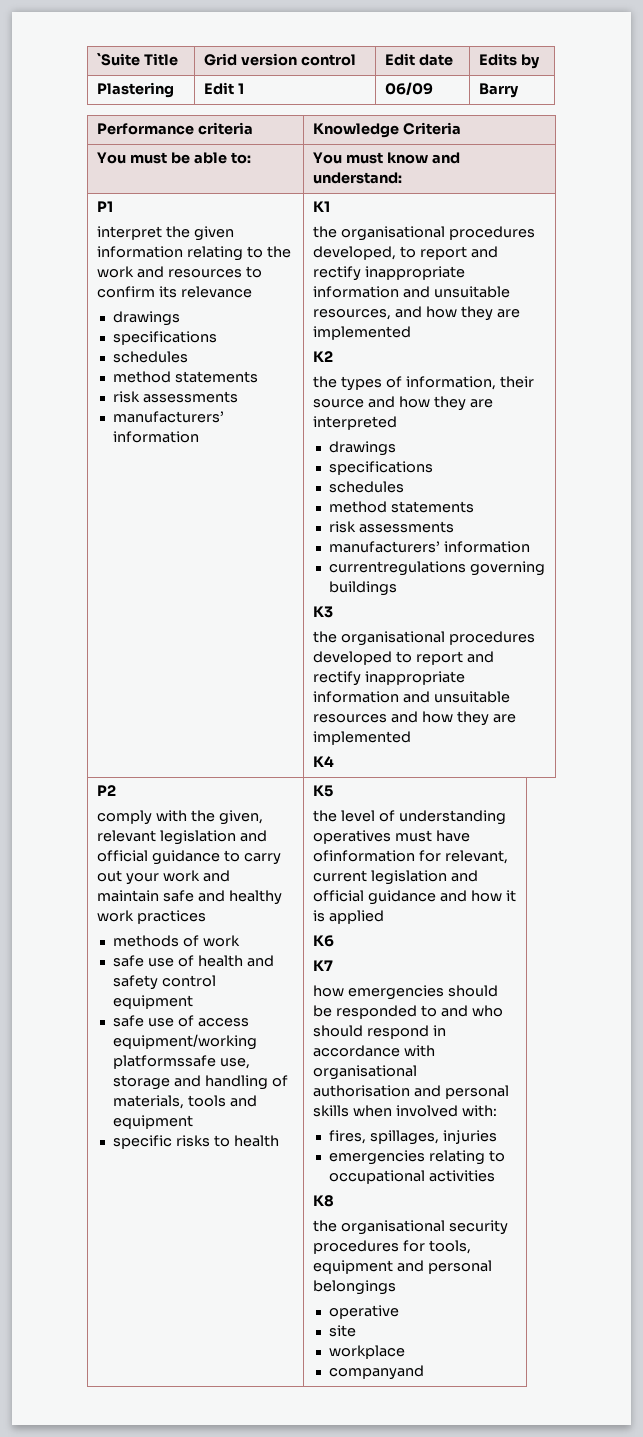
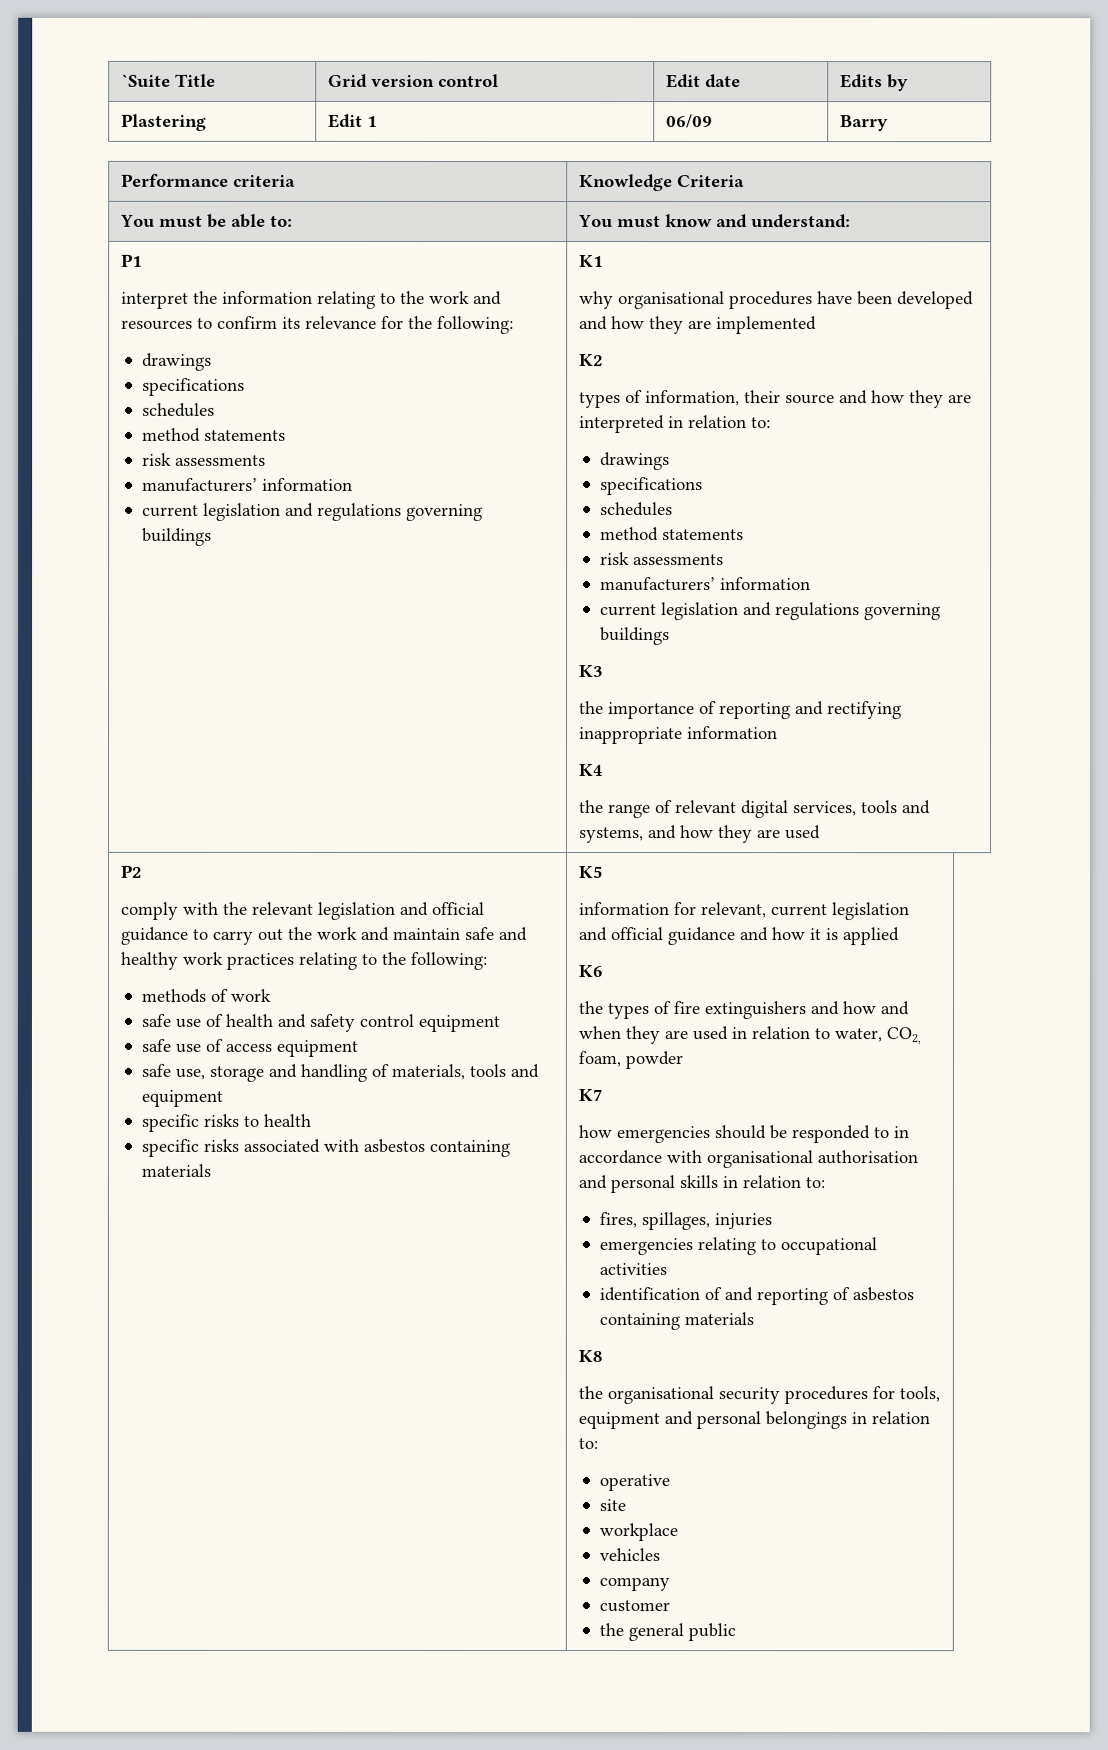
[194,226,235,241] given -> (219, 297) none
[113,311,181,326] [113,331,218,345] [113,351,189,363] [113,371,259,383] [113,391,239,403] [113,411,225,423] [113,431,200,443] [313,201,331,212] [313,226,536,241] [313,246,499,260] [313,266,466,281] [313,286,511,298] [313,306,520,321] [313,326,412,340] [313,351,334,362] [313,376,534,391] [313,396,493,411] [313,416,398,430] [329,441,397,456] [329,461,434,475] [329,481,405,493] [329,501,475,513] [329,521,455,533] [329,541,531,553] [329,561,546,576] [329,581,398,596] [313,606,334,618] [313,631,536,646] [313,651,495,665] [313,671,466,686] [313,691,511,703] [313,711,516,726] [313,731,412,745] [313,756,335,767] // drawings // specifications // schedules // method statements // risk assessments // manufacturers’ information | K1 // the organisational procedures developed, to report and rectify inappropriate information and unsuitable resources, and how they are implemented // K2 // the types of information, their source and how they are interpreted // drawings // specifications // schedules // method statements // risk assessments // manufacturers’ information // currentregulations governing buildings // K3 // the organisational procedures developed to report and rectify inappropriate information and unsuitable resources and how they are implemented // K4 -> [381,315,515,334] [141,352,212,371] [141,377,245,396] [141,402,215,417] [141,427,286,442] [141,452,266,466] [141,477,353,492] [141,502,483,521] [141,527,212,546] [579,255,605,268] [579,291,975,310] [579,316,818,335] [579,354,605,367] [579,390,973,409] [579,415,772,434] [599,452,670,471] [599,477,703,496] [599,502,673,517] [599,527,744,542] [599,552,724,566] [599,577,811,592] [599,602,941,621] [599,627,670,646] [579,665,605,678] [579,701,903,720] [579,726,779,745] [579,764,605,777] [579,800,932,819] [579,825,822,844] for the following: // drawings // specifications // schedules // method statements // risk assessments // manufacturers’ information // current legislation and regulations governing buildings | K1 // why organisational procedures have been developed and how they are implemented // K2 // types of information, their source and how they are interpreted in relation to: // drawings // specifications // schedules // method statements // risk assessments // manufacturers’ information // current legislation and regulations governing buildings // K3 // the importance of reporting and rectifying inappropriate information // K4 // the range of relevant digital services, tools and systems, and how they are used
[219,810,264,825] given, -> (248, 908) none
[126,873,160,885] your -> [287,926,313,940] the
(207, 917) none -> [298,951,488,970] relating to the following:
[113,1034,258,1050] [113,1055,217,1069] equipment/working platformssafe -> [275,1039,358,1057] [140,1063,171,1077] equipment // safe
[313,785,334,797] [313,810,507,825] [313,830,471,844] [313,850,416,862] | K5 // the level of understanding operatives must have ofinformation -> [140,1138,510,1157] [140,1163,211,1177] [578,866,605,879] [578,902,670,916] // specific risks associated with asbestos containing materials | K5 // information
(335, 941) none -> [578,1001,910,1020] [578,1026,922,1045] [578,1051,684,1070] // the types of fire extinguishers and how and when they are used in relation to water, CO2, foam, powder
[441,1005,503,1017] [313,1025,430,1039] and who should respond -> (890, 1133) none
[353,1105,498,1117] when involved with: -> [722,1175,826,1189] in relation to:
(496, 1176) none -> [598,1287,914,1306] [598,1312,754,1331] // identification of and reporting of asbestos containing materials
(397, 1287) none -> [851,1411,931,1425] [578,1438,599,1450] in relation to:
[329,1365,425,1380] companyand -> [598,1548,660,1562] [598,1577,670,1592] [598,1600,670,1613] [598,1623,736,1642] vehicles // company // customer // the general public

